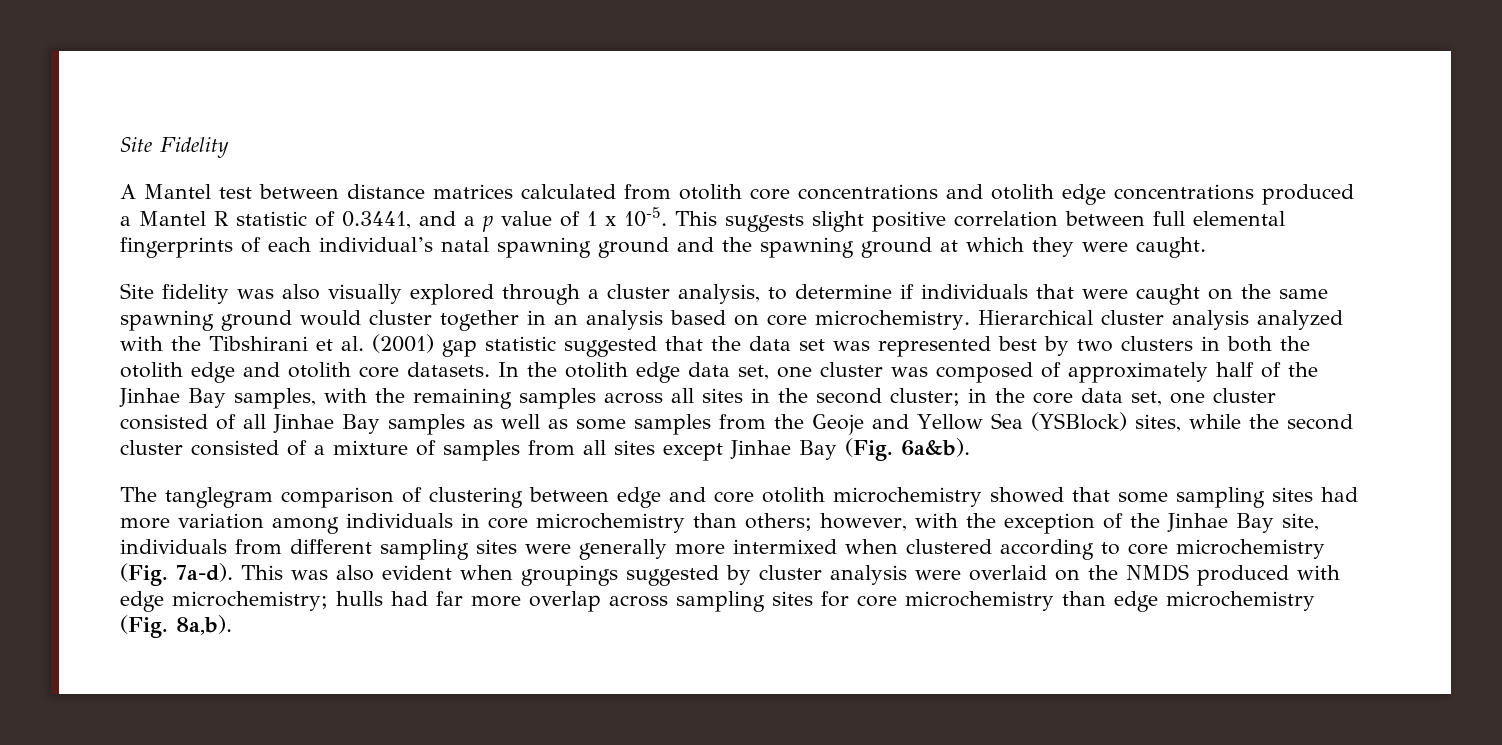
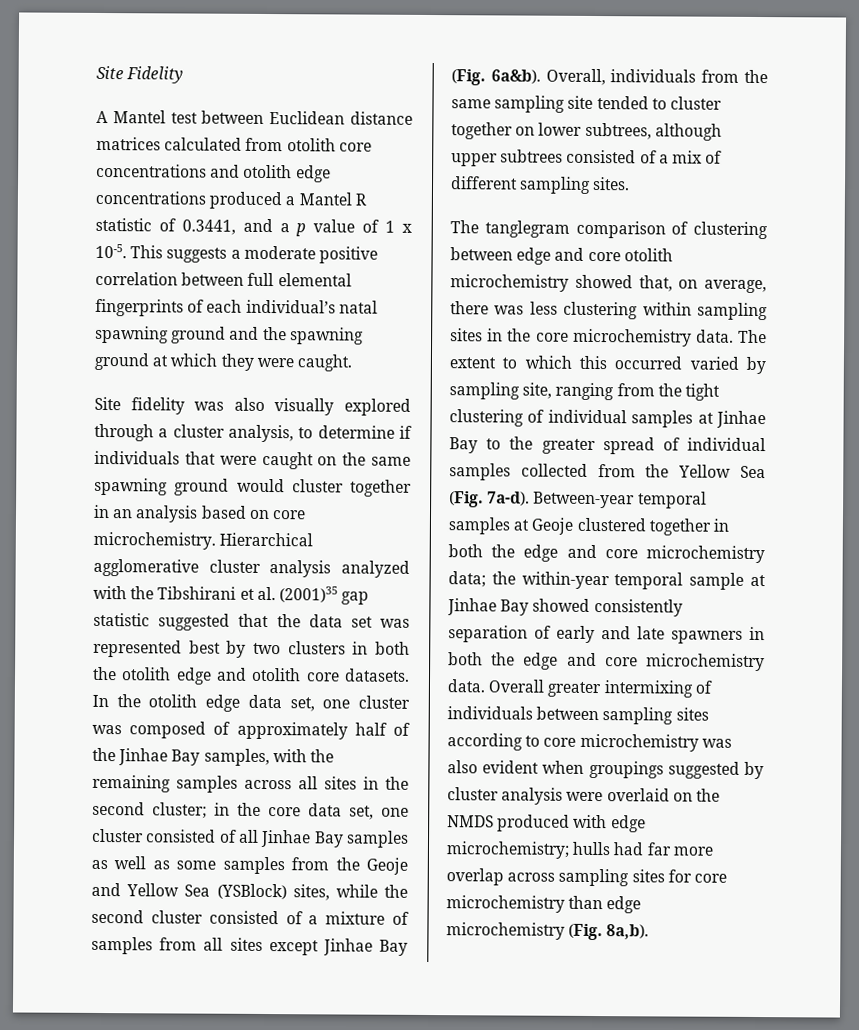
(339, 191) none -> [269,111,346,125] Euclidean
[812,211,864,232] slight -> [230,245,316,260] a moderate
(1093, 317) none -> [93,558,199,577] agglomerative
[372,334,434,353] (2001) -> [278,586,338,603] (2001)35
(970, 447) none -> [545,68,768,86] [451,95,722,113] [451,122,722,141] [451,149,723,167] [450,176,631,194] Overall, individuals from the same sampling site tended to cluster together on lower subtrees, although upper subtrees consisted of a mix of different sampling sites.
[1072,487,1358,508] [120,513,1319,534] [120,539,992,560] that some sampling sites had more variation among individuals in core microchemistry than others; however, with the exception of the Jinhae Bay site, individuals from different sampling sites were generally more intermixed when clustered -> [638,275,767,294] [450,301,768,321] [450,328,767,347] [449,355,766,375] [449,382,720,401] [449,409,766,429] [449,436,766,455] [449,463,766,481] [449,491,707,509] [448,517,729,536] [448,544,765,564] [448,571,766,590] [447,598,683,617] [448,625,765,644] [448,652,765,672] [447,679,712,698] [447,706,709,725] that, on average, there was less clustering within sampling sites in the core microchemistry data. The extent to which this occurred varied by sampling site, ranging from the tight clustering of individual samples at Jinhae Bay to the greater spread of individual samples collected from the Yellow Sea (Fig. 7a-d). Between-year temporal samples at Geoje clustered together in both the edge and core microchemistry data; the within-year temporal sample at Jinhae Bay showed consistently separation of early and late spawners in both the edge and core microchemistry data. Overall greater intermixing of individuals between sampling sites
[120,563,283,586] (Fig. 7a-d). This -> (699, 742) none

